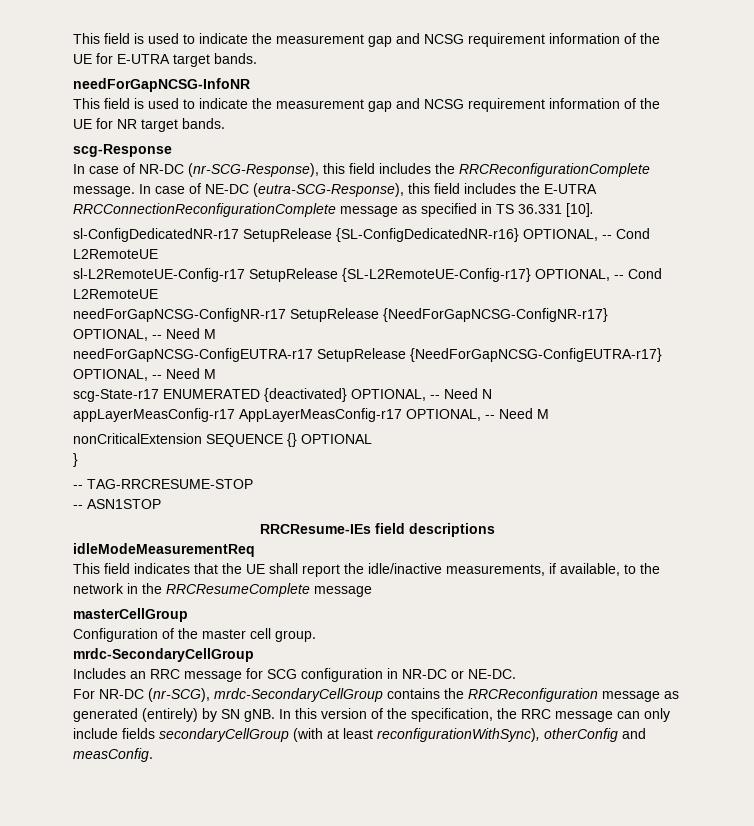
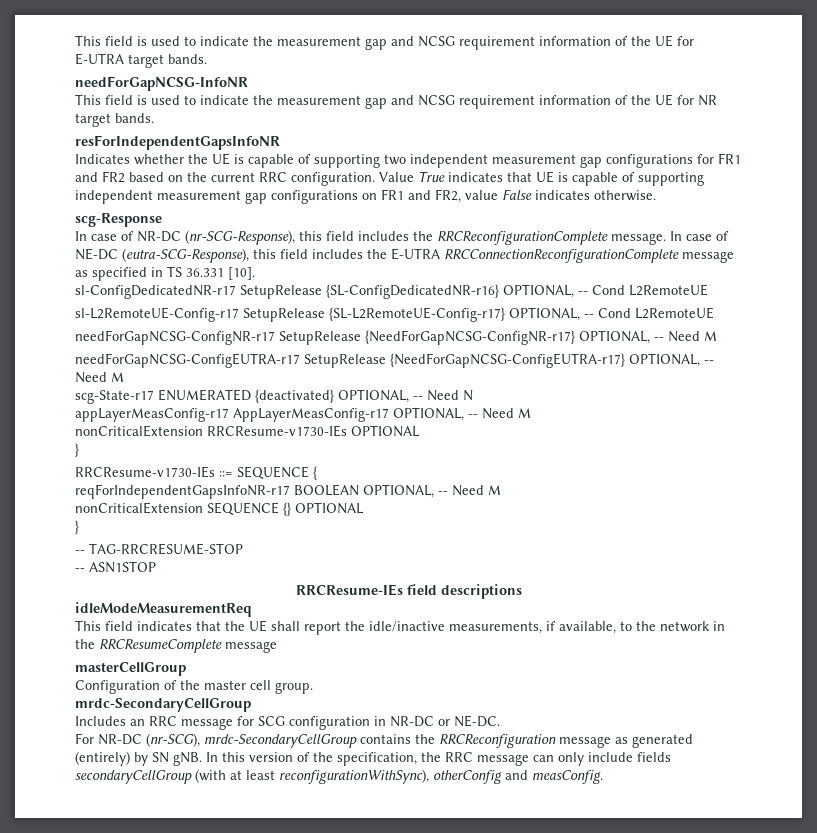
(225, 123) none -> [75,135,280,150] [75,153,741,168] [75,171,704,186] [75,189,656,204] // resForIndependentGapsInfoNR // Indicates whether the UE is capable of supporting two independent measurement gap configurations for FR1 and FR2 based on the current RRC configuration. Value True indicates that UE is capable of supporting independent measurement gap configurations on FR1 and FR2, value False indicates otherwise.
(549, 414) none -> [75,425,419,437] [75,443,79,457] [75,466,317,480] [75,484,501,499] // nonCriticalExtension RRCResume-v1730-IEs OPTIONAL // } // RRCResume-v1730-IEs ::= SEQUENCE { // reqForIndependentGapsInfoNR-r17 BOOLEAN OPTIONAL, -- Need M

